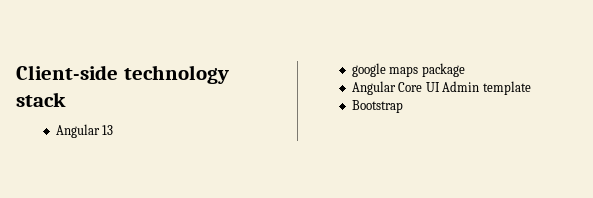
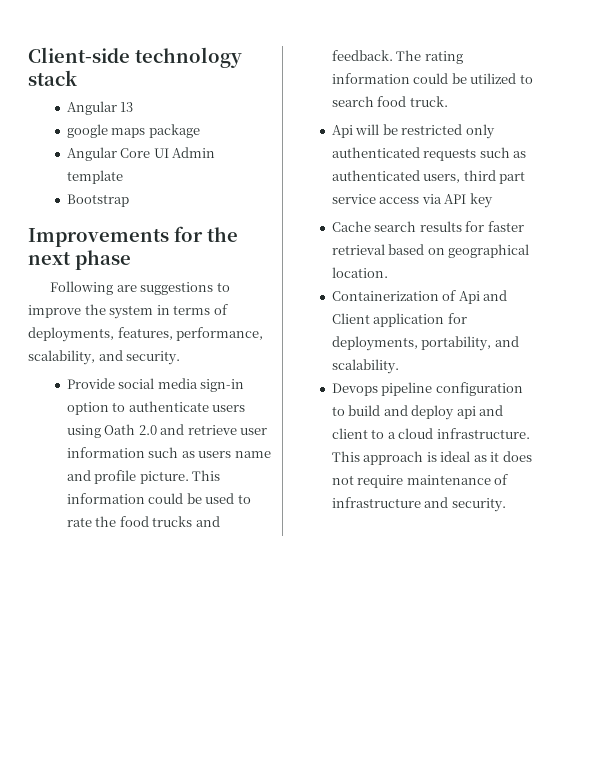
(403, 106) none -> [28,226,238,247] [28,250,131,270] [50,281,230,295] [28,304,228,319] [28,327,264,342] [28,350,181,365] [66,378,245,392] [66,401,246,415] [66,424,268,438] [66,447,271,458] [66,470,221,484] [66,493,251,504] [66,516,220,527] [331,50,463,64] [331,73,533,84] [331,96,448,107] [331,124,495,139] [331,147,527,161] [331,170,526,184] [331,193,493,208] [331,221,524,232] [331,244,530,258] [331,267,388,278] [331,290,508,304] [331,313,467,327] [331,336,519,351] [331,359,399,374] [331,382,523,396] [331,405,504,420] [331,428,530,439] [331,451,532,465] [331,474,509,488] [331,497,506,512] // Improvements for the next phase // Following are suggestions to improve the system in terms of deployments, features, performance, scalability, and security. // Provide social media sign-in option to authenticate users using Oath 2.0 and retrieve user information such as users name and profile picture. This information could be used to rate the food trucks and feedback. The rating information could be utilized to search food truck. // Api will be restricted only authenticated requests such as authenticated users, third part service access via API key // Cache search results for faster retrieval based on geographical location. // Containerization of Api and Client application for deployments, portability, and scalability. // Devops pipeline configuration to build and deploy api and client to a cloud infrastructure. This approach is ideal as it does not require maintenance of infrastructure and security.

